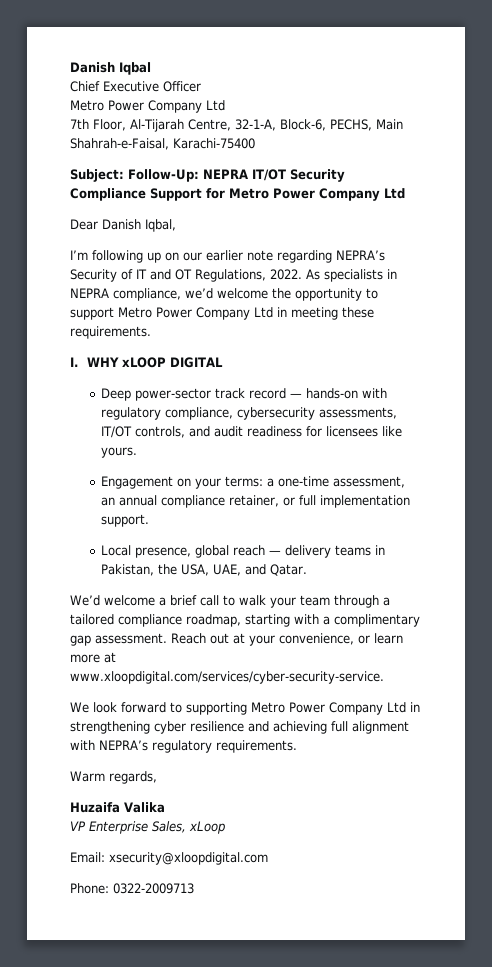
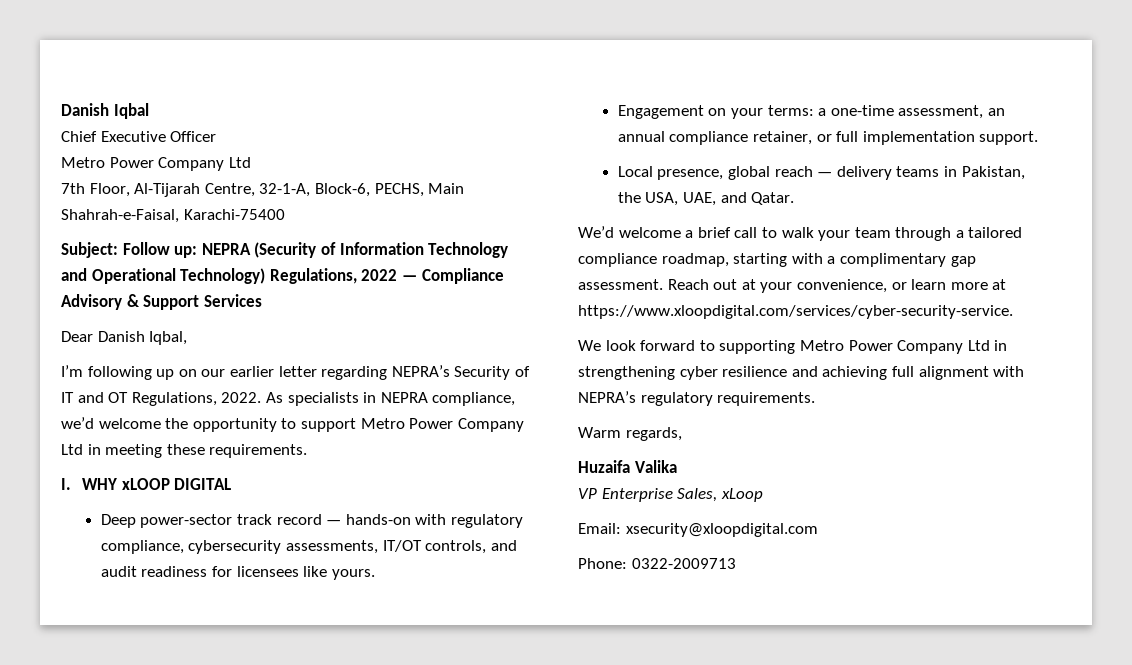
[128,169,345,182] [70,188,405,201] Follow-Up: NEPRA IT/OT Security Compliance Support for Metro Power Company Ltd -> [122,242,509,258] [61,268,504,284] [61,294,262,310] Follow up: NEPRA (Security of Information Technology and Operational Technology) Regulations, 2022 — Compliance Advisory & Support Services
[247,250,273,261] note -> [278,366,317,377] letter
[70,671,384,684] www.xloopdigital.com/services/cyber-security-service. -> [578,305,1013,319] https://www.xloopdigital.com/services/cyber-security-service.

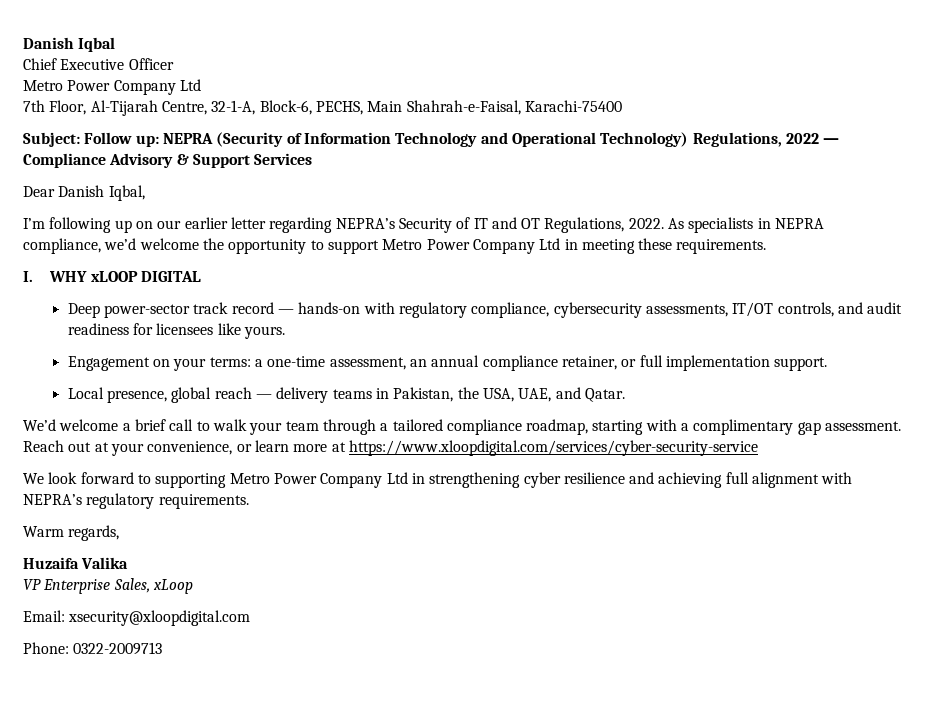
[578,305,1013,319] https://www.xloopdigital.com/services/cyber-security-service. -> [348,440,758,456] https://www.xloopdigital.com/services/cyber-security-service

